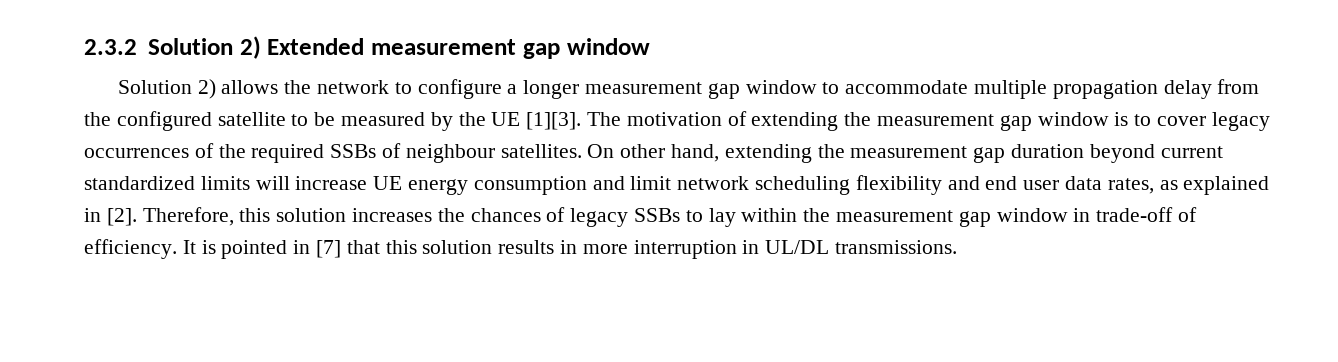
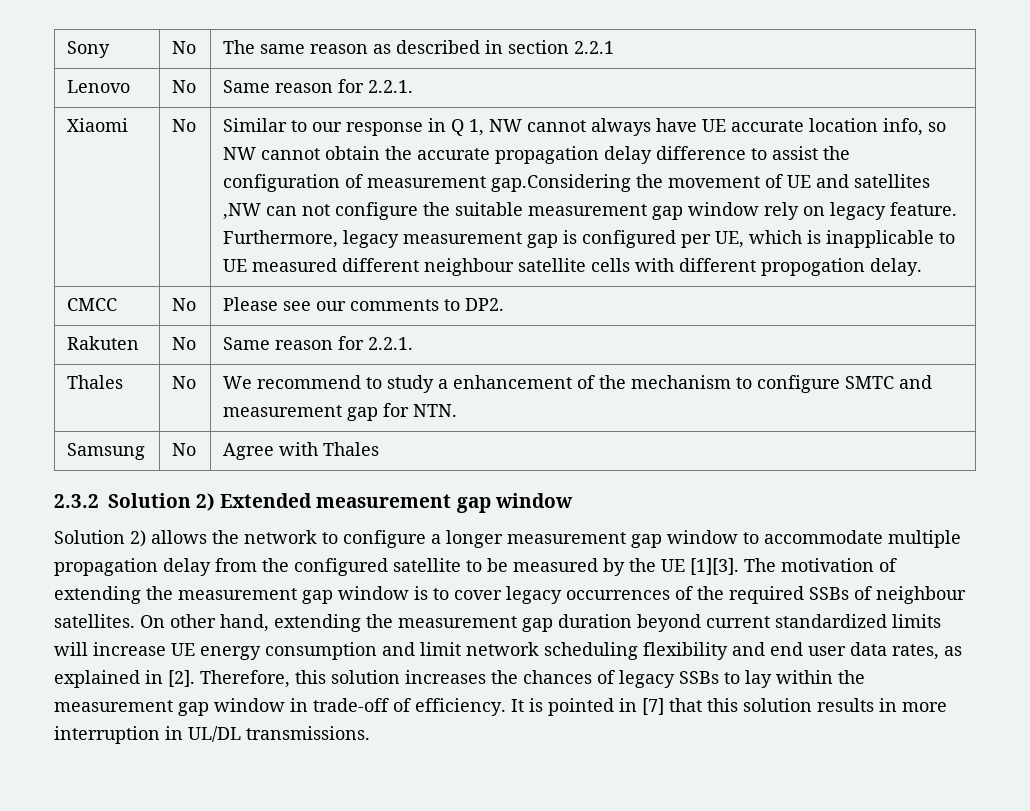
(84, 47) none -> [67,41,111,58] [172,41,197,54] [223,40,615,54] [67,80,131,93] [172,80,197,93] [223,79,414,93] [67,118,129,132] [172,119,197,132] [223,118,947,136] [223,146,851,164] [223,174,931,192] [223,202,958,220] [223,230,956,248] [223,258,923,276] [67,298,118,311] [172,298,197,311] [223,297,505,311] [67,336,140,350] [172,337,197,350] [223,336,414,350] [67,375,124,389] [172,376,197,389] [223,375,933,393] [223,403,458,421] [67,443,146,460] [172,443,197,456] [223,442,380,460] Sony | No | The same reason as described in section 2.2.1 // Lenovo | No | Same reason for 2.2.1. // Xiaomi | No | Similar to our response in Q 1, NW cannot always have UE accurate location info, so NW cannot obtain the accurate propagation delay difference to assist the configuration of measurement gap.Considering the movement of UE and satellites ,NW can not configure the suitable measurement gap window rely on legacy feature. Furthermore, legacy measurement gap is configured per UE, which is inapplicable to UE measured different neighbour satellite cells with different propogation delay. // CMCC | No | Please see our comments to DP2. // Rakuten | No | Same reason for 2.2.1. // Thales | No | We recommend to study a enhancement of the mechanism to configure SMTC and measurement gap for NTN. // Samsung | No | Agree with Thales //

